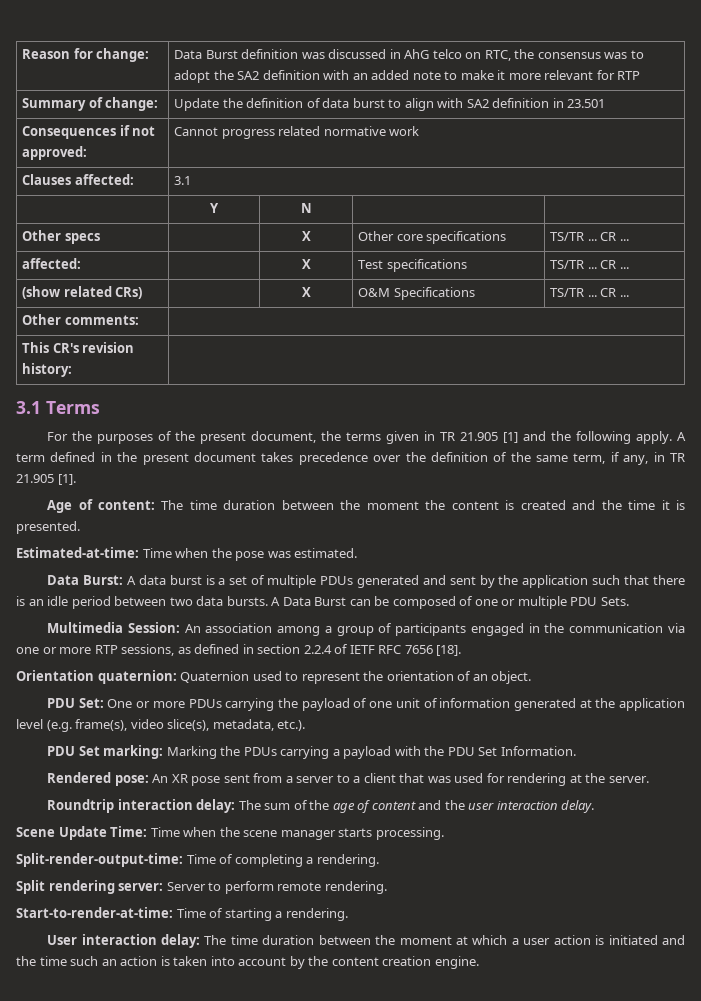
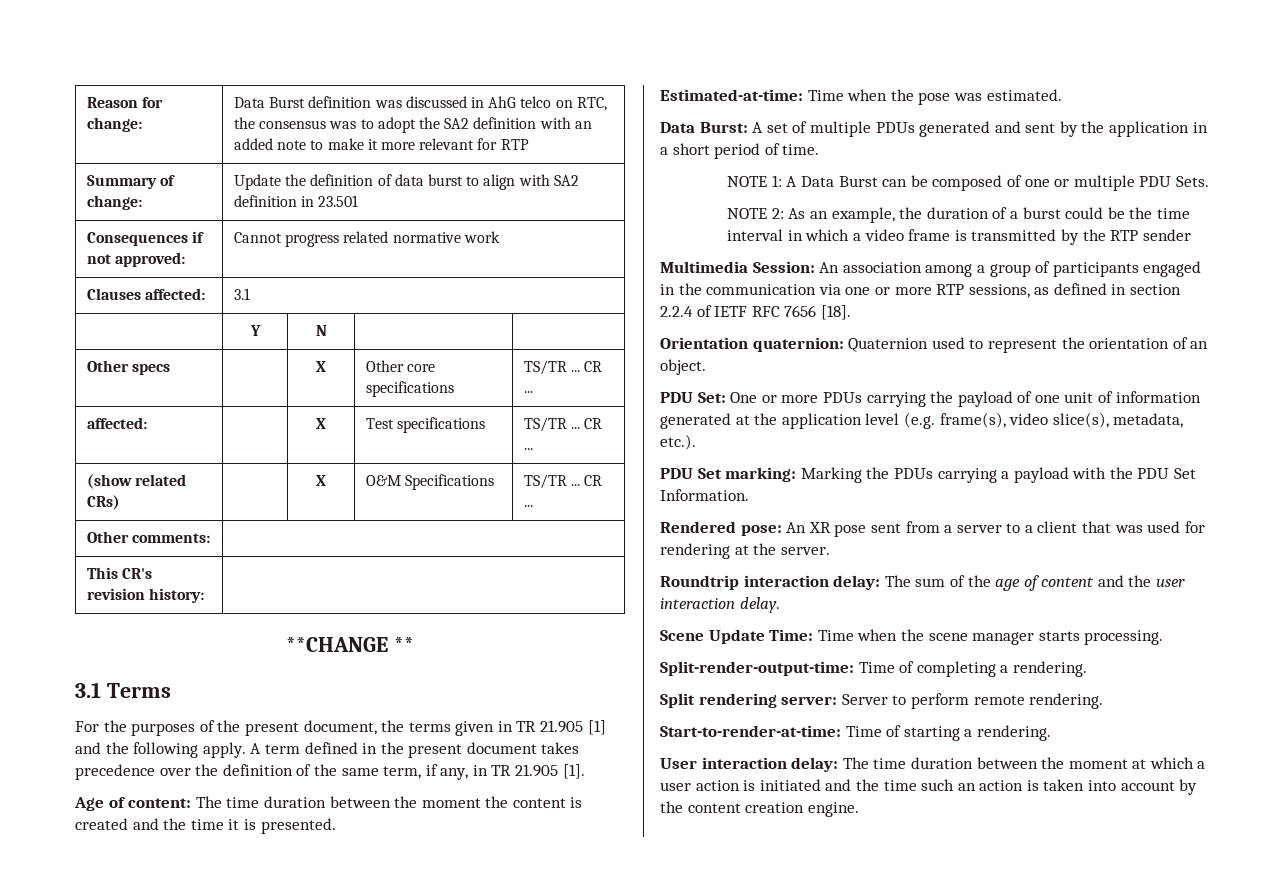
(73, 370) none -> [286,637,414,652] // **CHANGE **
[138,575,226,585] data burst is a -> (764, 127) none
[592,575,686,585] [16,596,268,609] such that there is an idle period between two data bursts. -> [1192,122,1208,133] [660,143,820,159] [727,175,782,187] in a short period of time. // NOTE 1:
(629, 601) none -> [727,207,1190,223] [727,229,1191,245] // NOTE 2: As an example, the duration of a burst could be the time interval in which a video frame is transmitted by the RTP sender

